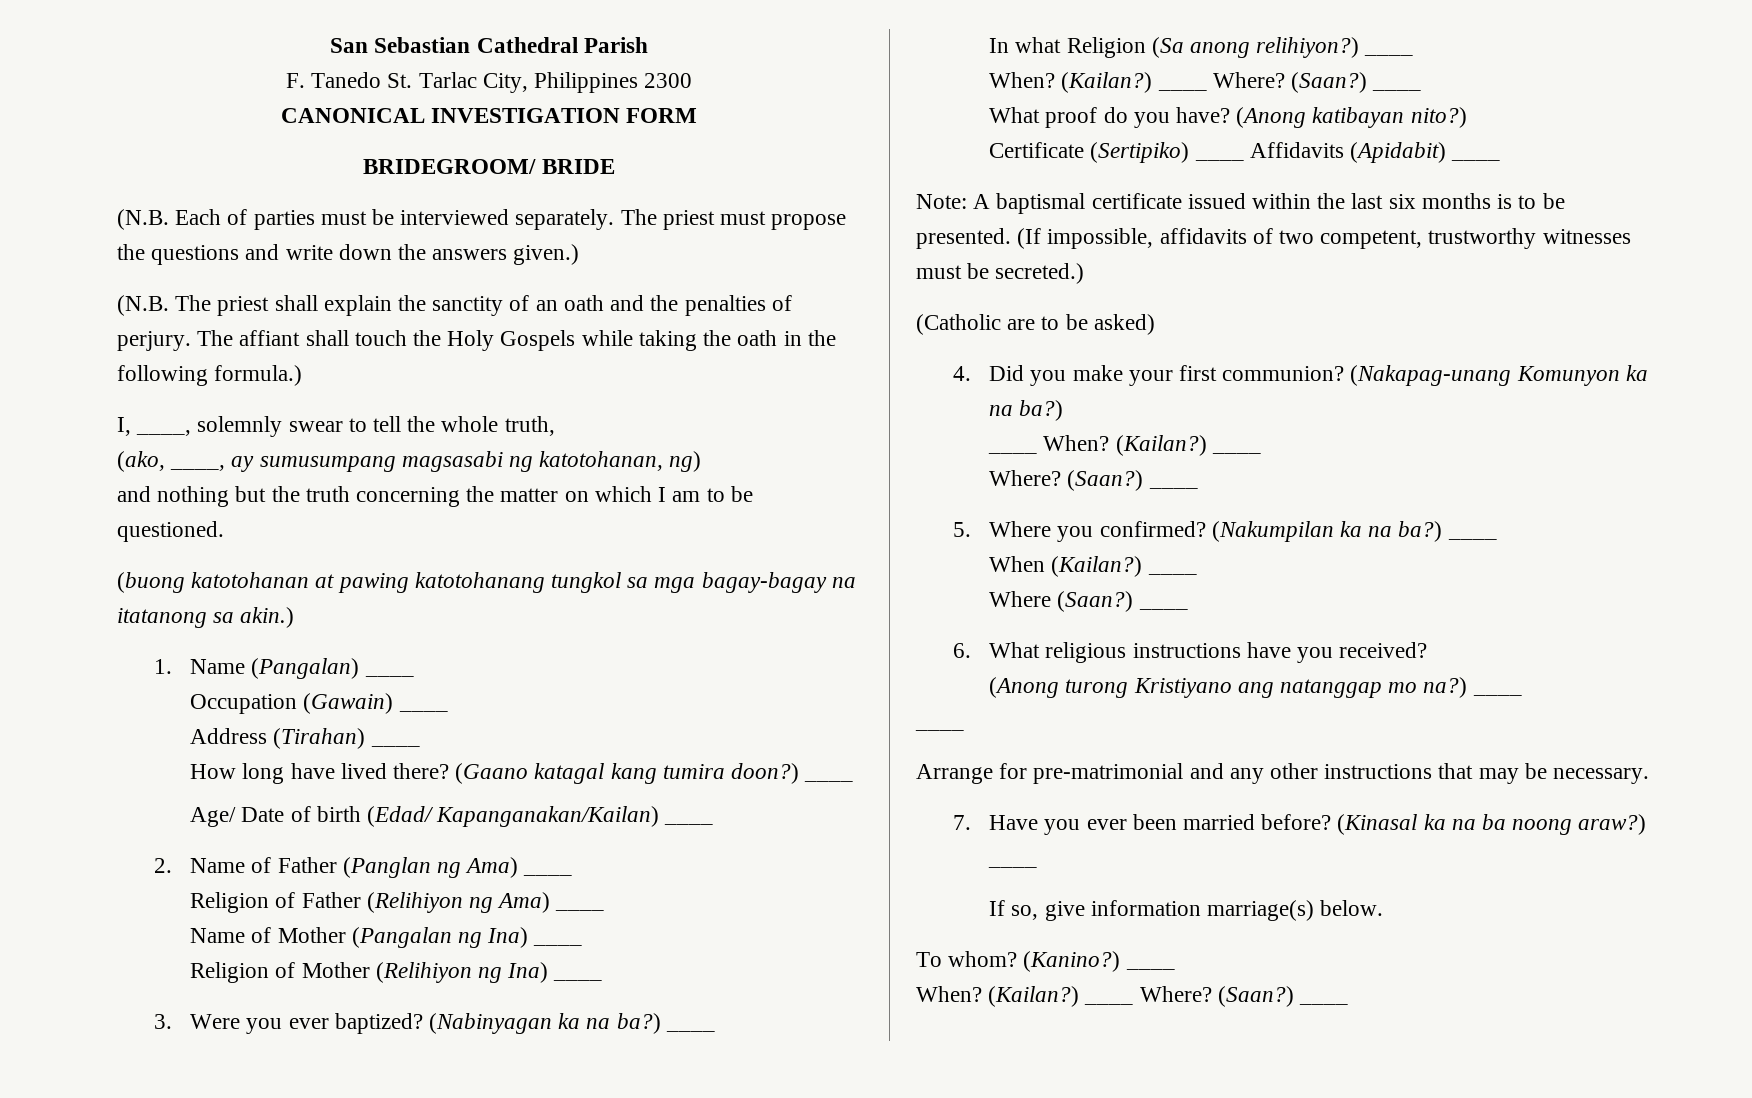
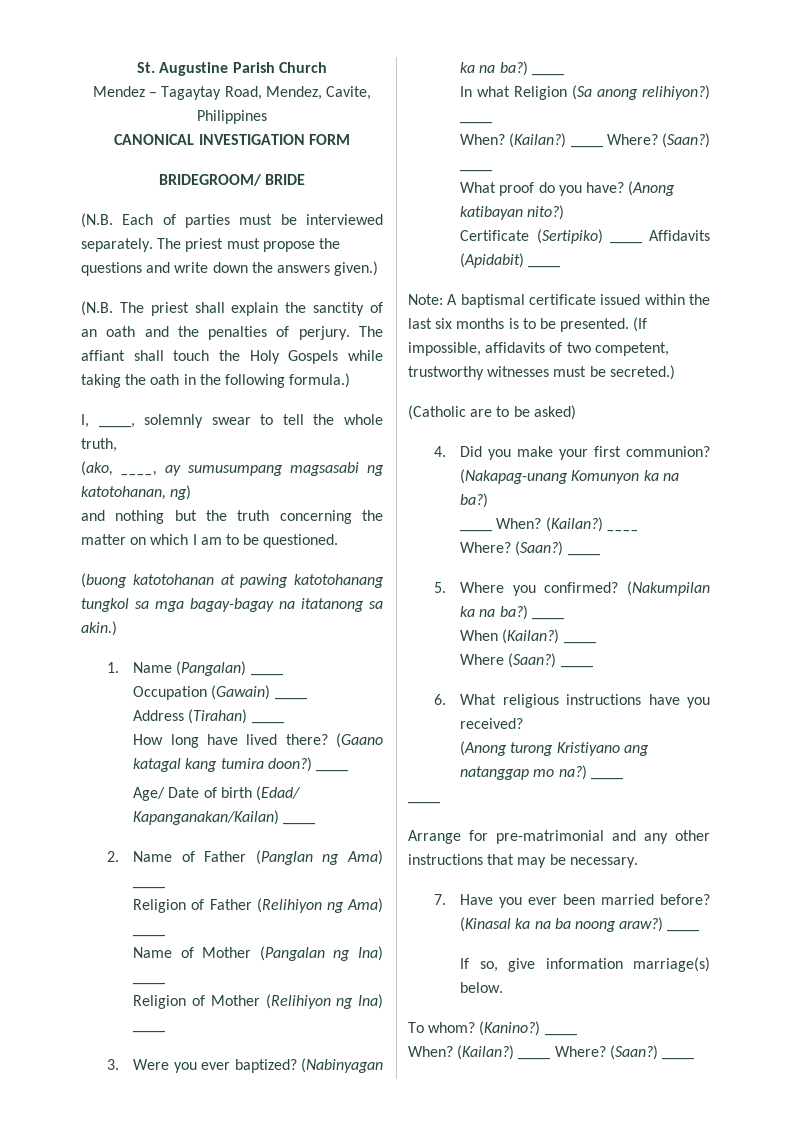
[330,37,648,53] [285,72,528,93] San Sebastian Cathedral Parish // F. Tanedo St. Tarlac City, -> [137,62,327,76] [93,86,371,100] St. Augustine Parish Church // Mendez – Tagaytay Road, Mendez, Cavite,
[644,73,693,88] 2300 -> (267, 117) none

